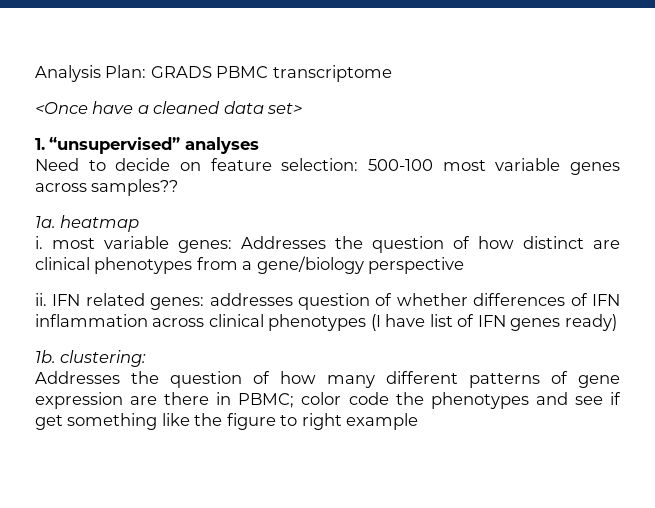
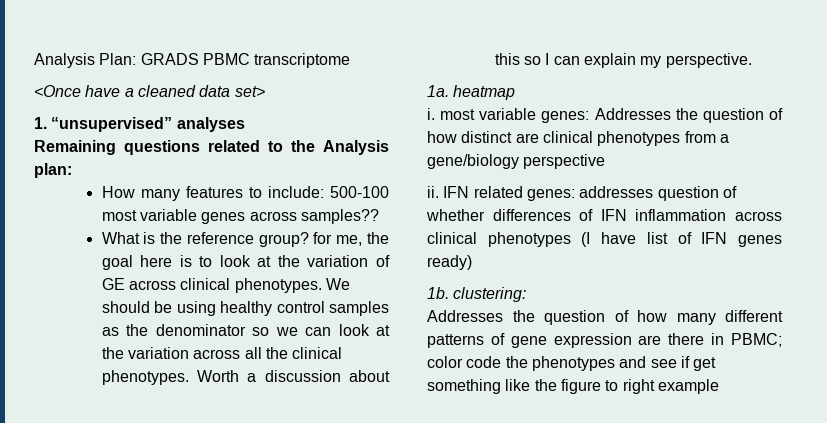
[35,158,359,171] Need to decide on feature selection: -> [34,140,389,155] [34,163,72,178] [101,186,324,201] Remaining questions related to the Analysis plan: // How many features to include:
(179, 187) none -> [101,232,390,247] [101,255,390,270] [101,278,350,293] [101,301,389,316] [101,324,390,336] [101,347,343,359] [101,370,391,385] [494,53,752,68] // What is the reference group? for me, the goal here is to look at the variation of GE across clinical phenotypes. We should be using healthy control samples as the denominator so we can look at the variation across all the clinical phenotypes. Worth a discussion about this so I can explain my perspective.

